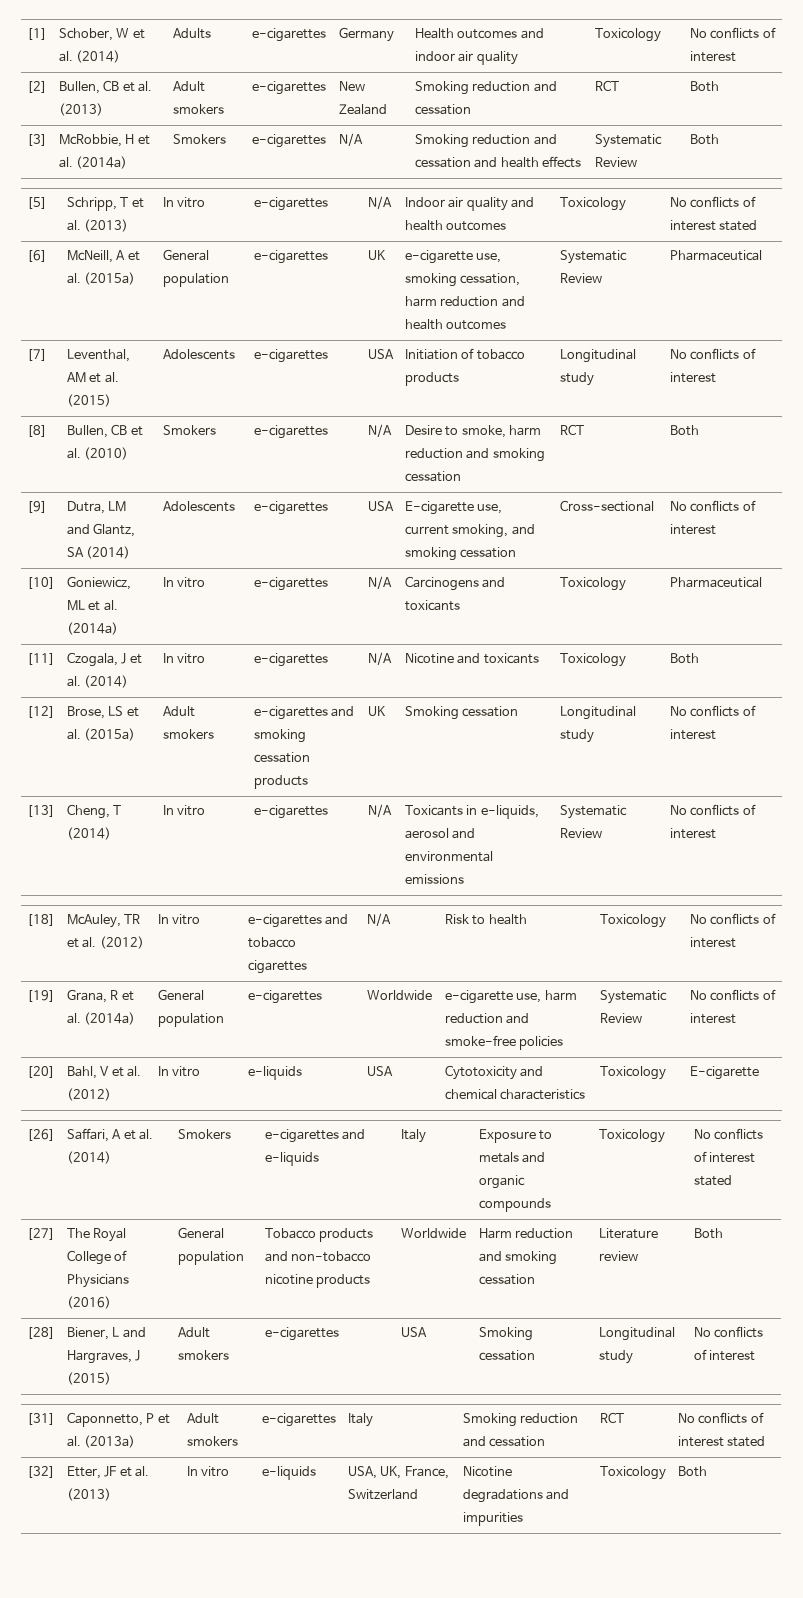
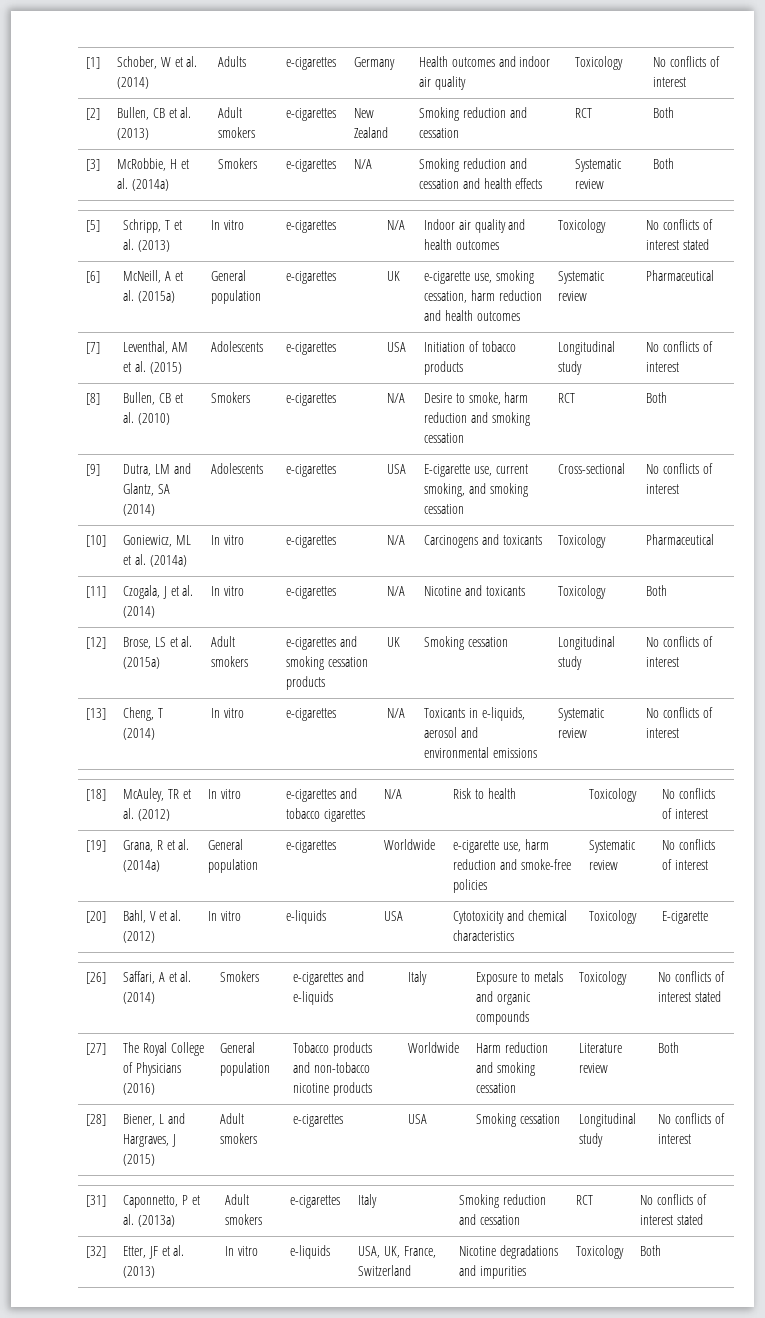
[594,157,637,167] Review -> [575,179,605,189] review
[559,273,602,283] Review -> [558,291,588,301] review
[559,828,602,838] Review -> [558,728,588,738] review
[599,1013,642,1023] Review -> [589,860,619,870] review

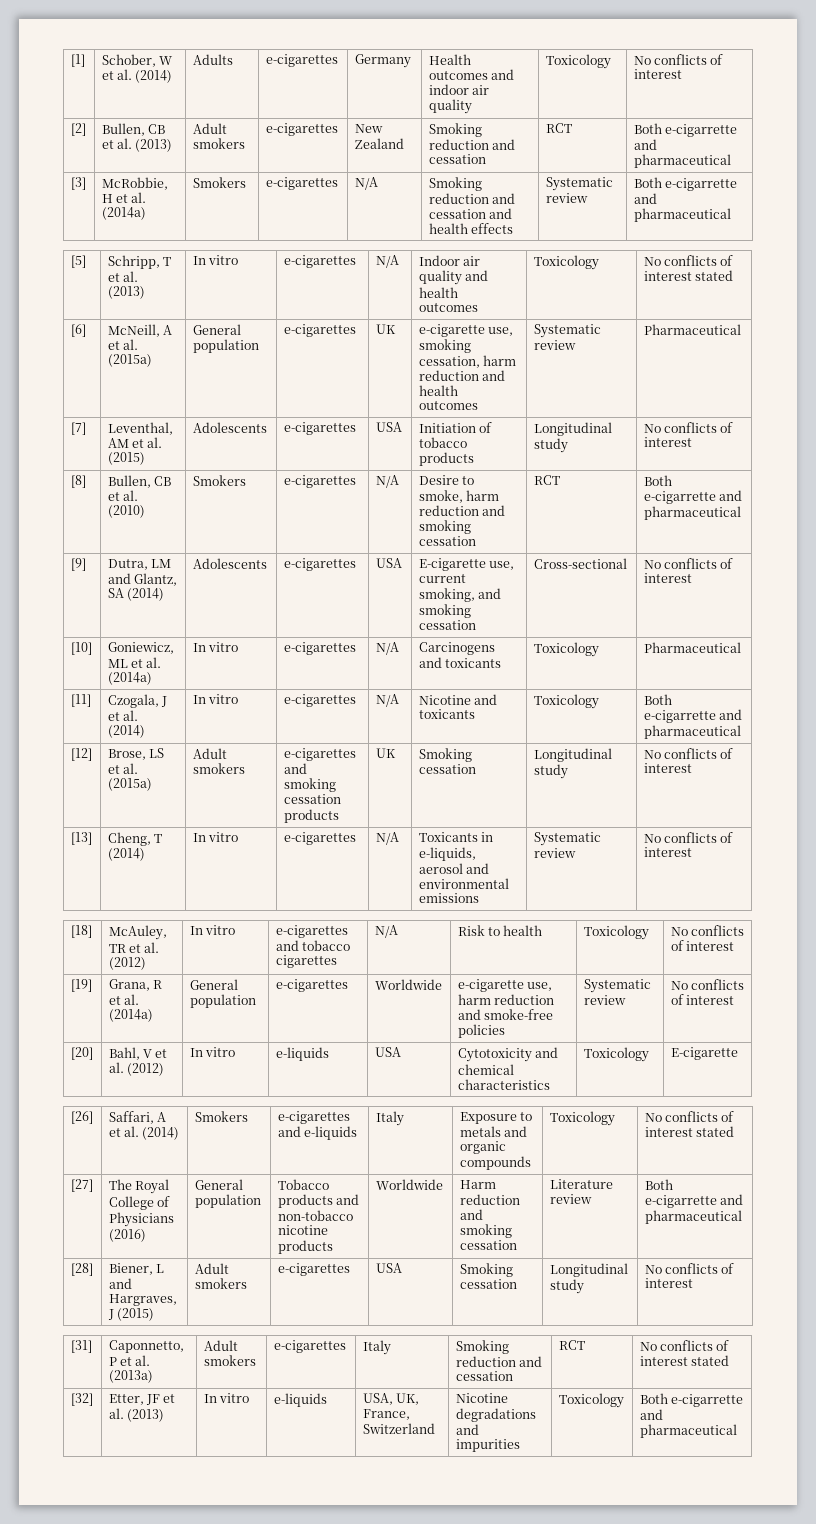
(675, 112) none -> [665,124,738,137] [633,139,657,150] [633,154,731,168] e-cigarrette and pharmaceutical
(675, 163) none -> [665,178,738,191] [633,193,657,204] [633,208,731,222] e-cigarrette and pharmaceutical
(668, 397) none -> [643,490,743,504] [643,506,741,520] e-cigarrette and pharmaceutical
(668, 590) none -> [643,709,743,723] [643,725,741,739] e-cigarrette and pharmaceutical
(680, 1047) none -> [644,1194,744,1208] [644,1210,742,1224] e-cigarrette and pharmaceutical
(662, 1250) none -> [671,1394,744,1407] [639,1409,663,1420] [639,1424,737,1438] e-cigarrette and pharmaceutical

